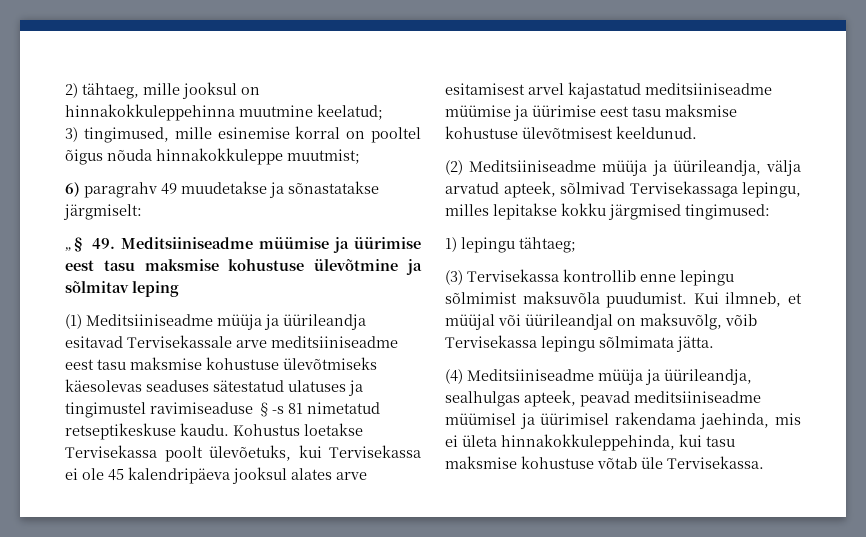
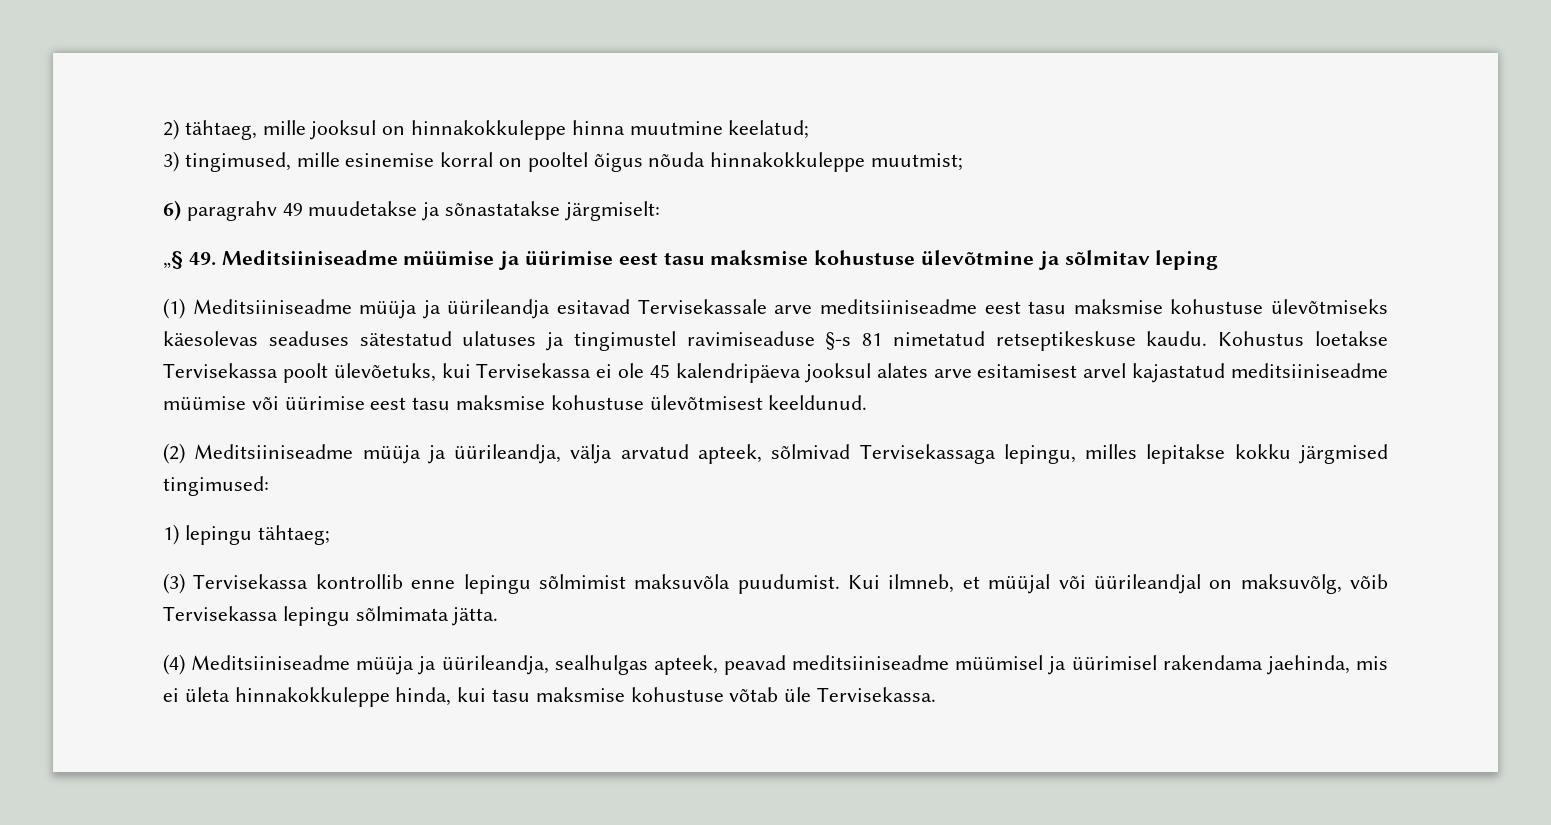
[65,104,235,121] hinnakokkuleppehinna -> [411,120,625,140] hinnakokkuleppe hinna
[513,105,528,121] ja -> [251,396,279,410] või
[501,434,675,451] hinnakokkuleppehinda, -> [234,687,452,707] hinnakokkuleppe hinda,

